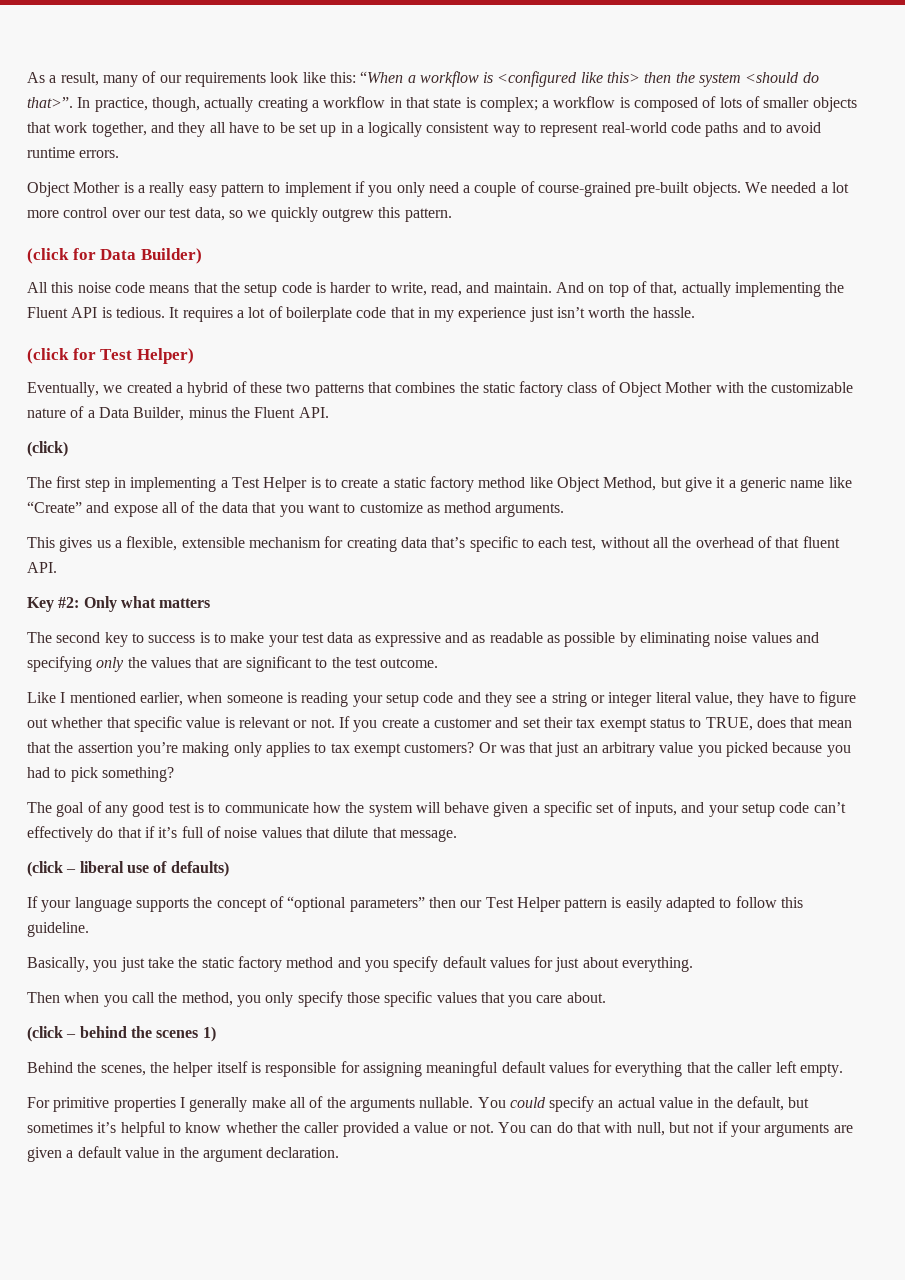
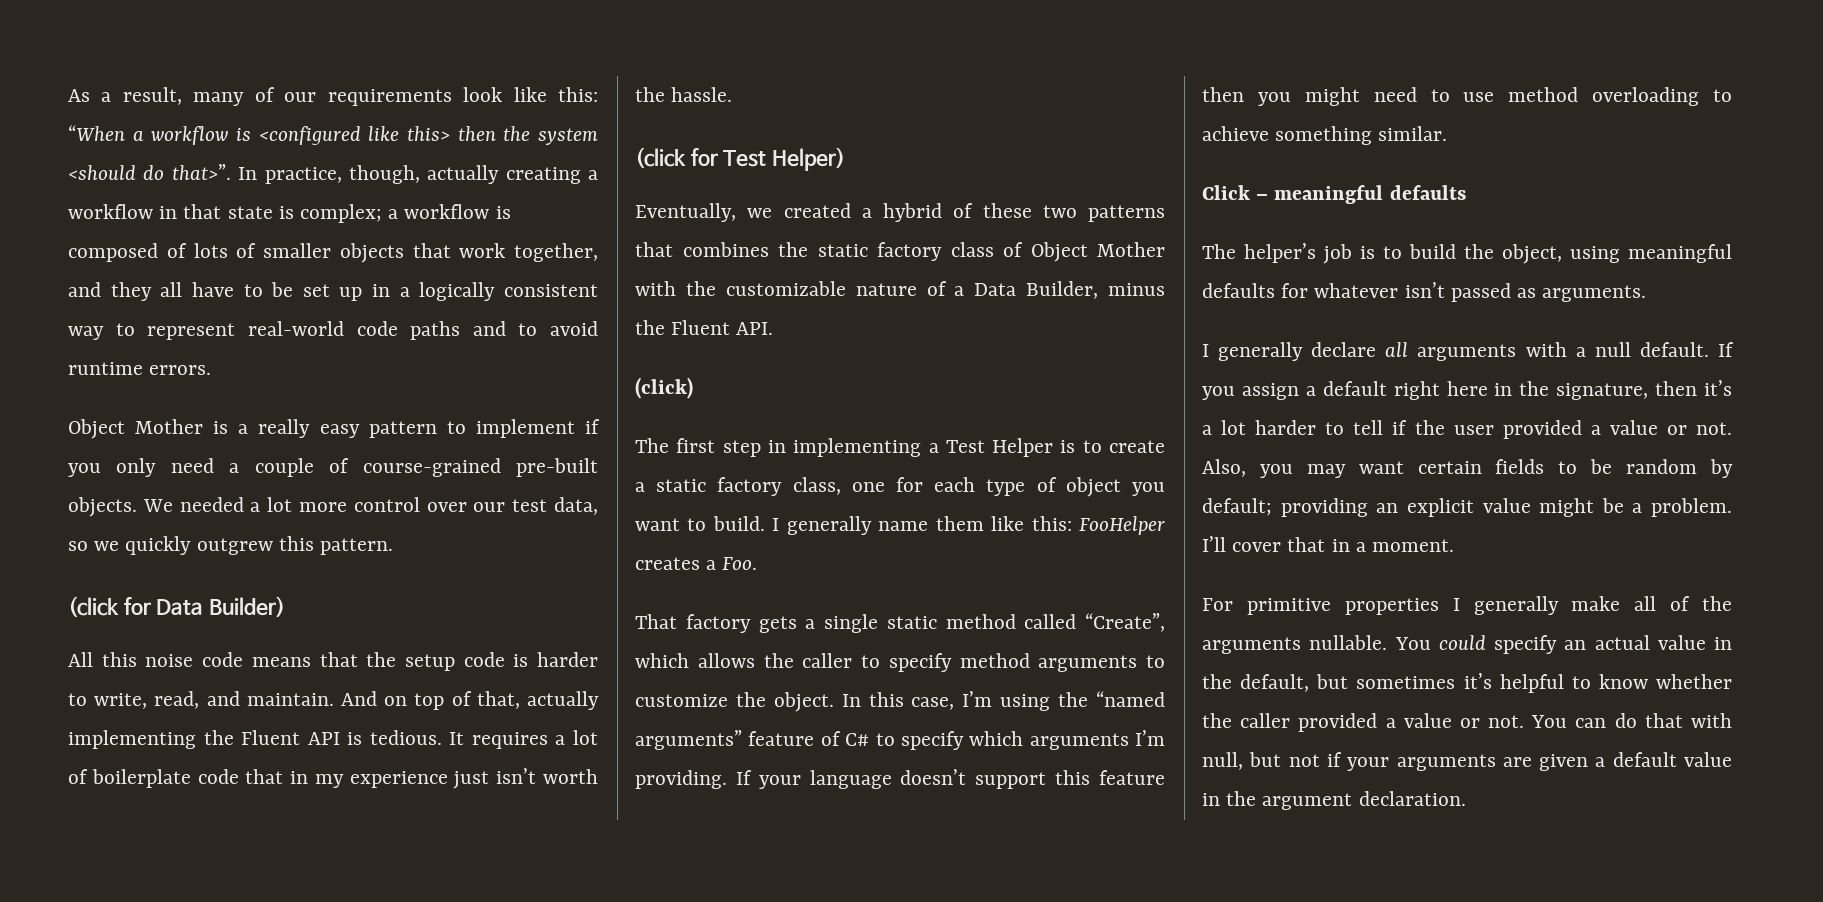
[478,477,852,492] [27,501,565,517] [27,536,840,552] [27,562,57,573] [27,596,211,612] [27,632,820,647] [27,656,439,672] [27,691,857,707] [27,716,852,732] [27,742,851,757] [27,767,174,782] [27,801,846,817] [27,826,457,842] [27,861,229,877] [27,896,804,912] [27,922,89,937] [27,956,694,972] [27,991,606,1007] [27,1026,216,1042] [27,1061,844,1077] method like Object Method, but give it a generic name like “Create” and expose all of the data that you want to customize as method arguments. // This gives us a flexible, extensible mechanism for creating data that’s specific to each test, without all the overhead of that fluent API. // Key #2: Only what matters // The second key to success is to make your test data as expressive and as readable as possible by eliminating noise values and specifying only the values that are significant to the test outcome. // Like I mentioned earlier, when someone is reading your setup code and they see a string or integer literal value, they have to figure out whether that specific value is relevant or not. If you create a customer and set their tax exempt status to TRUE, does that mean that the assertion you’re making only applies to tax exempt customers? Or was that just an arbitrary value you picked because you had to pick something? // The goal of any good test is to communicate how the system will behave given a specific set of inputs, and your setup code can’t effectively do that if it’s full of noise values that dilute that message. // (click – liberal use of defaults) // If your language supports the concept of “optional parameters” then our Test Helper pattern is easily adapted to follow this guideline. // Basically, you just take the static factory method and you specify default values for just about everything. // Then when you call the method, you only specify those specific values that you care about. // (click – behind the scenes 1) // Behind the scenes, the helper itself is responsible for assigning meaningful default values for everything that the caller left empty. -> [792,477,1165,497] [635,516,1165,535] [635,557,758,570] [635,613,1165,633] [635,653,1165,672] [635,691,1165,712] [635,730,1165,750] [635,769,1165,789] [1202,87,1732,106] [1202,126,1448,145] [1202,185,1466,204] [1202,243,1732,264] [1202,282,1647,302] [1202,342,1734,361] [1202,380,1732,400] [1202,420,1732,439] [1202,459,1733,478] [1202,498,1732,517] [1202,536,1455,552] class, one for each type of object you want to build. I generally name them like this: FooHelper creates a Foo. // That factory gets a single static method called “Create”, which allows the caller to specify method arguments to customize the object. In this case, I’m using the “named arguments” feature of C# to specify which arguments I’m providing. If your language doesn’t support this feature then you might need to use method overloading to achieve something similar. // Click – meaningful defaults // The helper’s job is to build the object, using meaningful defaults for whatever isn’t passed as arguments. // I generally declare all arguments with a null default. If you assign a default right here in the signature, then it’s a lot harder to tell if the user provided a value or not. Also, you may want certain fields to be random by default; providing an explicit value might be a problem. I’ll cover that in a moment.

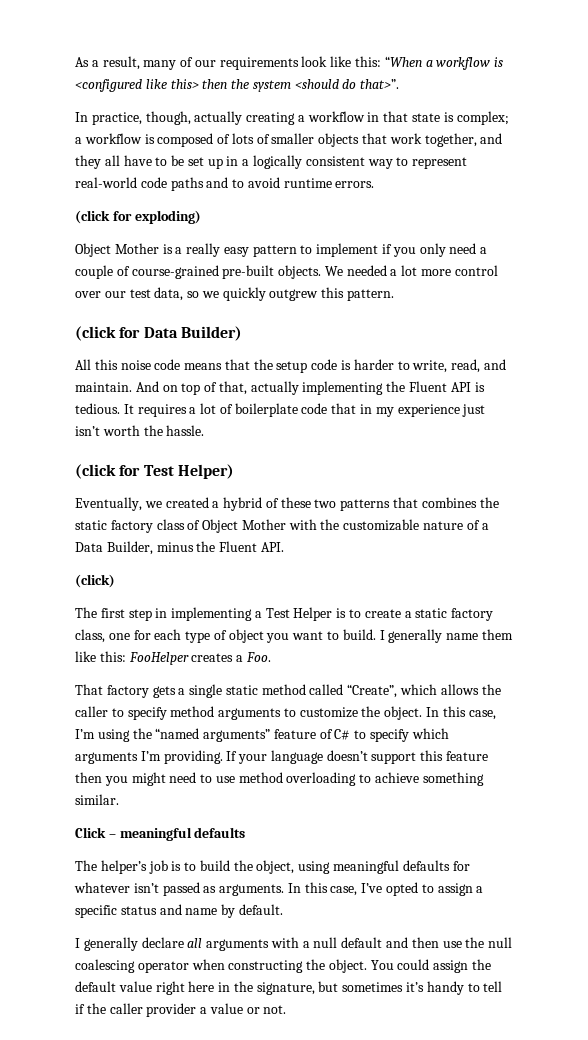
(231, 172) none -> (400, 84) //
(212, 370) none -> [75,210,201,224] // (click for exploding)
(1647, 293) none -> [287,882,484,896] [75,904,283,918] In this case, I’ve opted to assign a specific status and name by default.
[1639,342,1734,357] [1202,381,1387,400] default. If you assign a default -> [341,937,513,948] [75,959,492,973] [75,981,152,992] default and then use the null coalescing operator when constructing the object. You could assign the default value
[1655,380,1732,396] [1202,420,1317,435] then it’s a lot harder -> [318,981,464,995] but sometimes it’s handy
[1453,420,1732,439] [1202,459,1733,478] [1202,498,1732,517] [1202,536,1455,552] [1202,596,1732,615] [1202,635,1732,654] [1202,673,1732,693] [1202,713,1732,732] [1202,752,1732,771] [1202,791,1466,810] user provided a value or not. Also, you may want certain fields to be random by default; providing an explicit value might be a problem. I’ll cover that in a moment. // For primitive properties I generally make all of the arguments nullable. You could specify an actual value in the default, but sometimes it’s helpful to know whether the caller provided a value or not. You can do that with null, but not if your arguments are given a default value in the argument declaration. -> [109,1003,287,1017] caller provider a value or not.

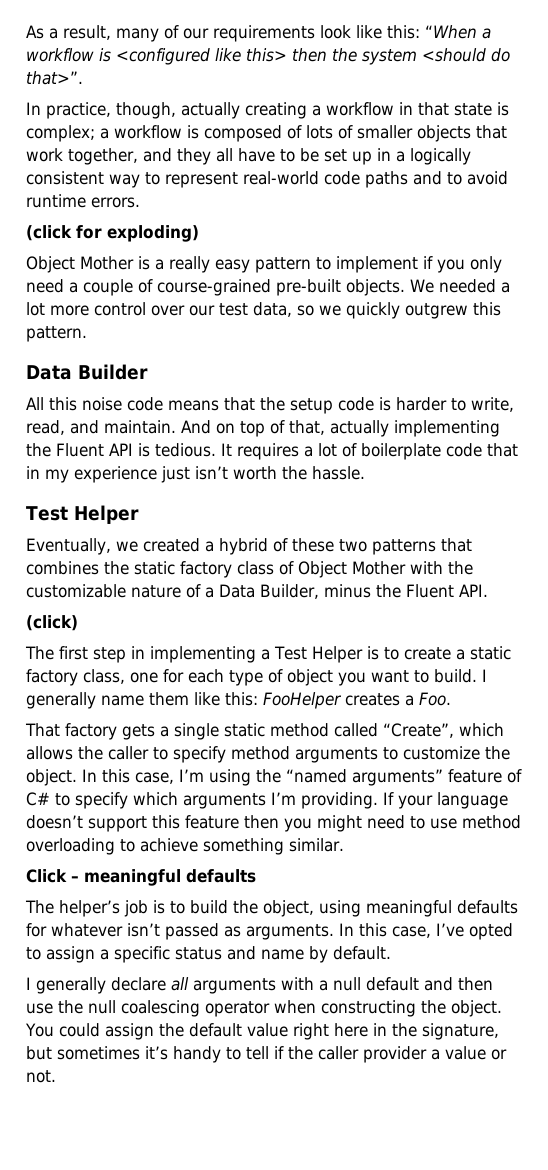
[75,326,242,341] (click for Data Builder) -> [26,364,148,380] Data Builder
[75,464,234,479] (click for Test Helper) -> [26,505,139,524] Test Helper

